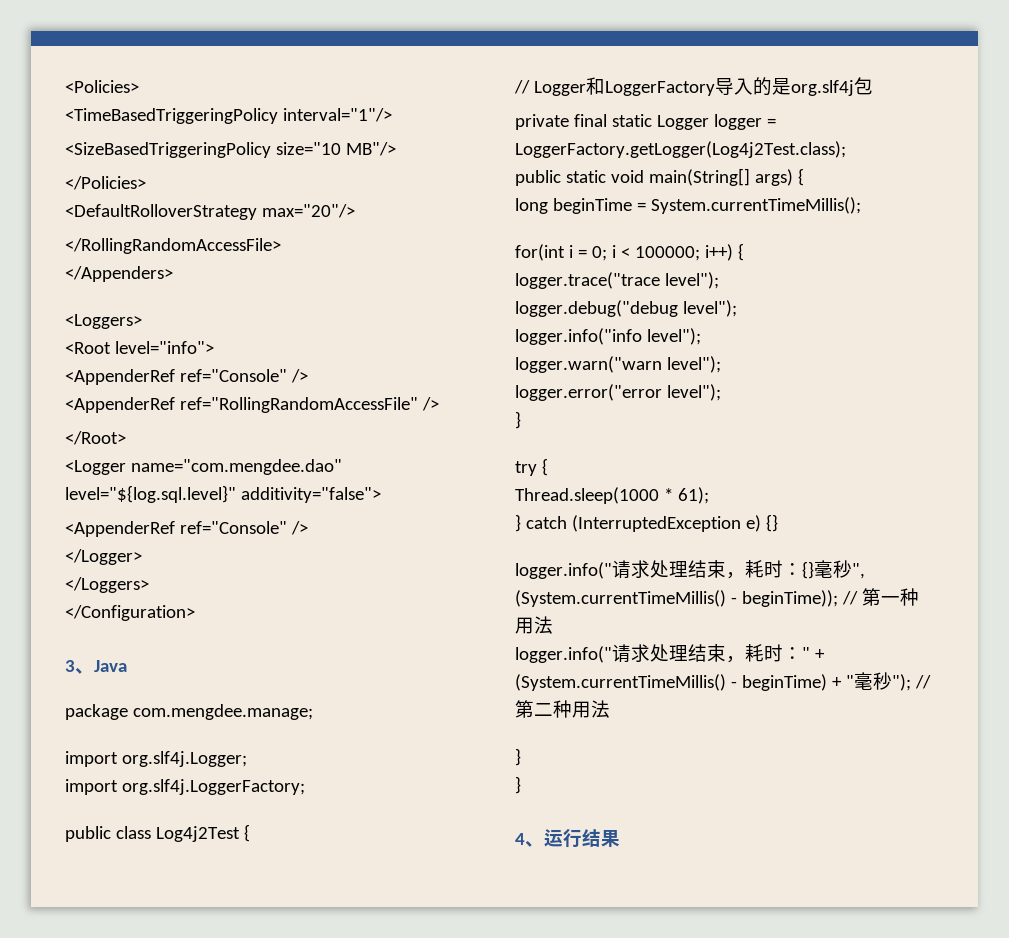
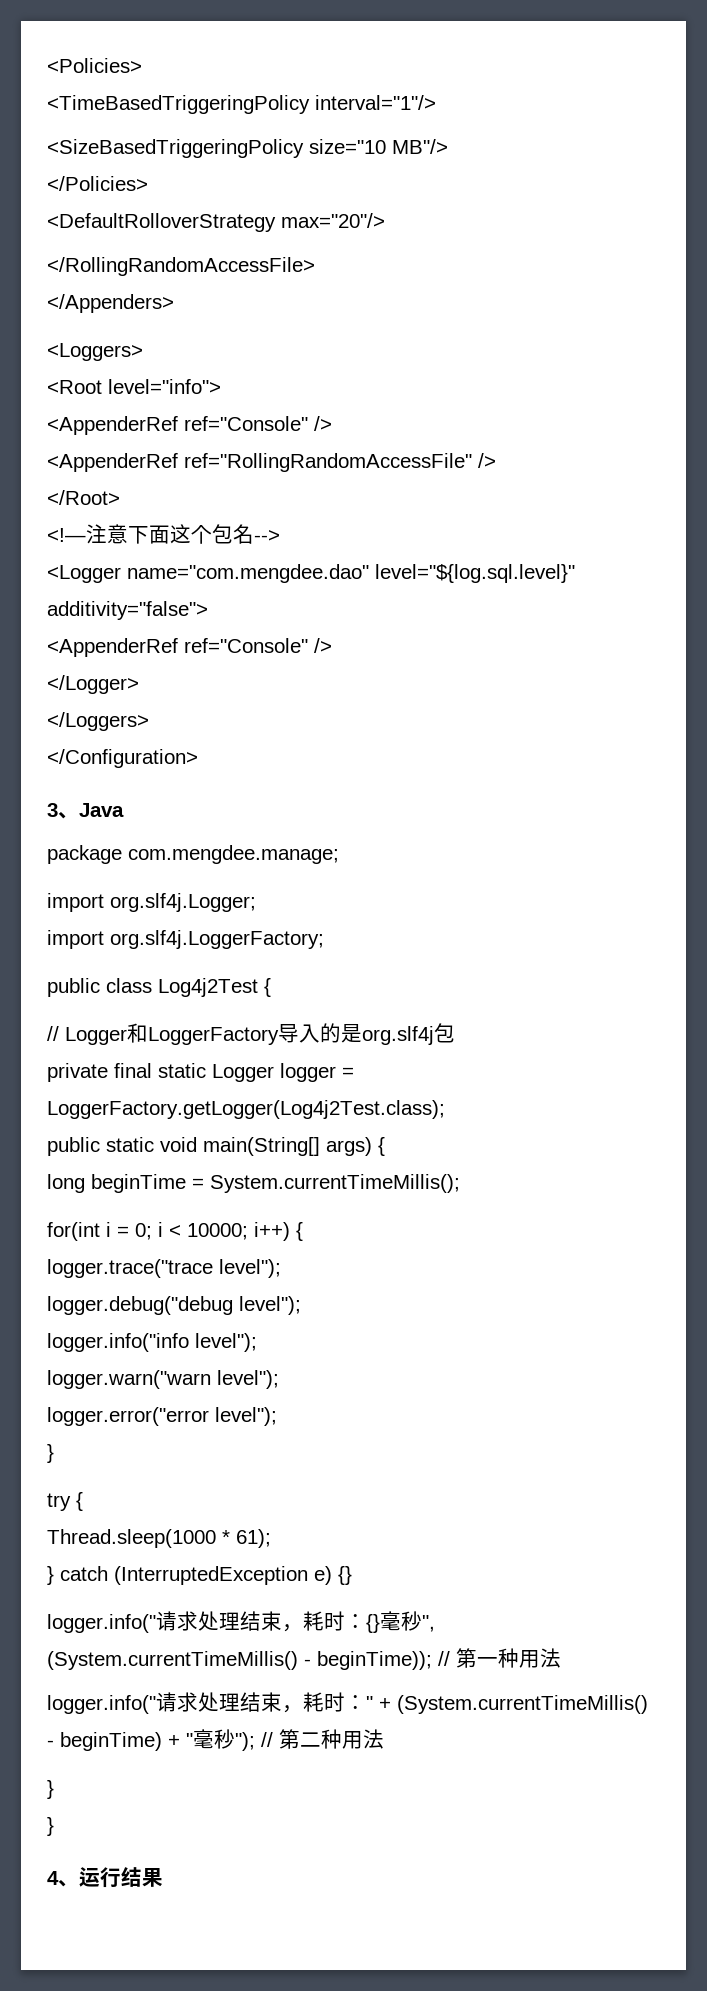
(126, 438) none -> [47,524,280,544] // <!—注意下面这个包名-->
[634,246,700,261] 100000; -> [187,1223,248,1240] 10000;

